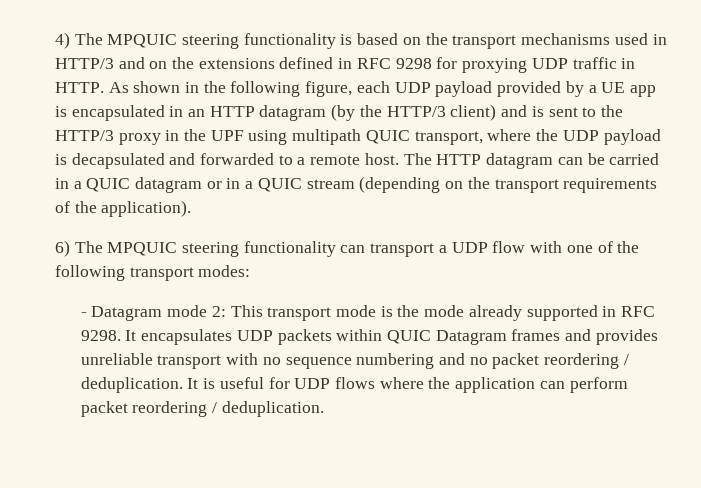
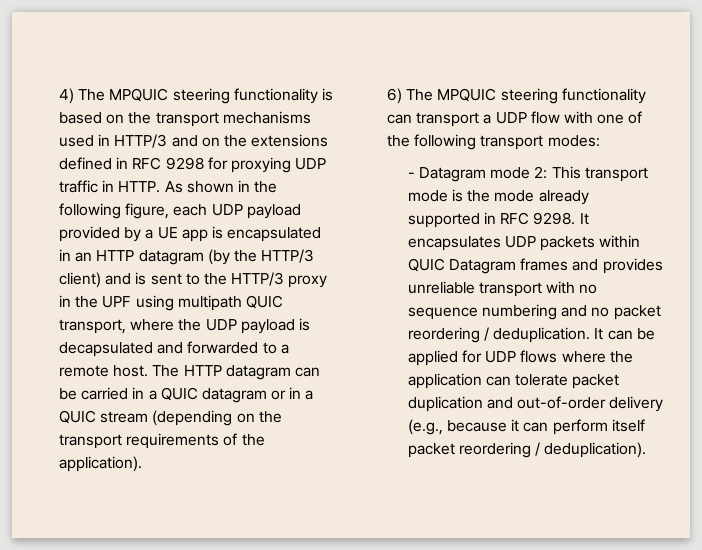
[203,377,264,389] is useful -> [607,328,655,340] [407,350,458,366] can be applied
[569,377,628,393] [80,401,324,417] perform packet reordering / deduplication. -> [515,374,620,389] [407,396,664,412] [407,419,645,435] [407,442,647,458] tolerate packet duplication and out-of-order delivery (e.g., because it can perform itself packet reordering / deduplication).

